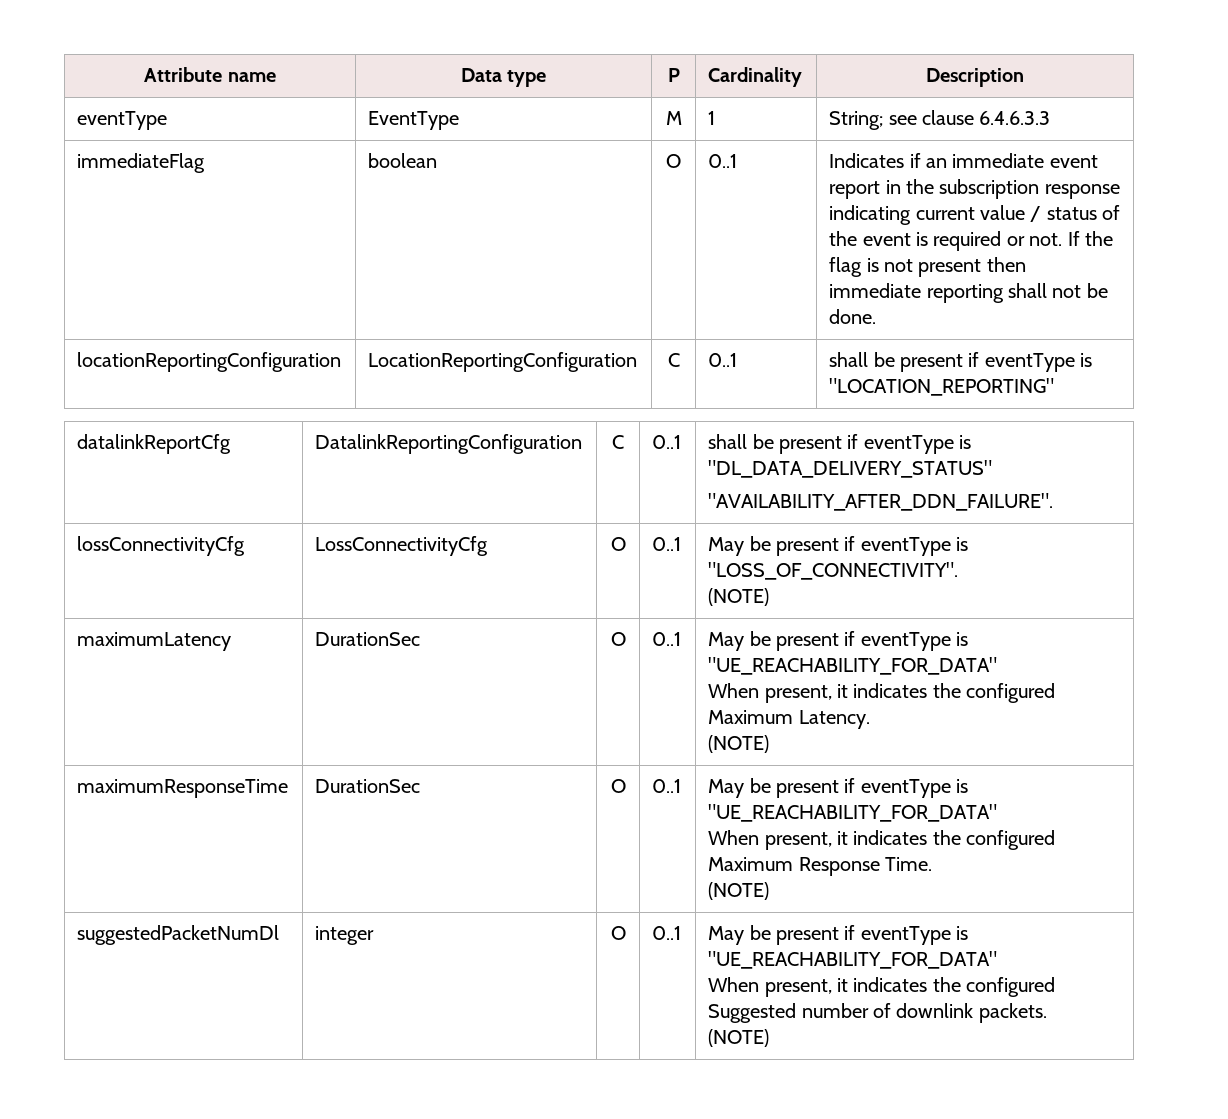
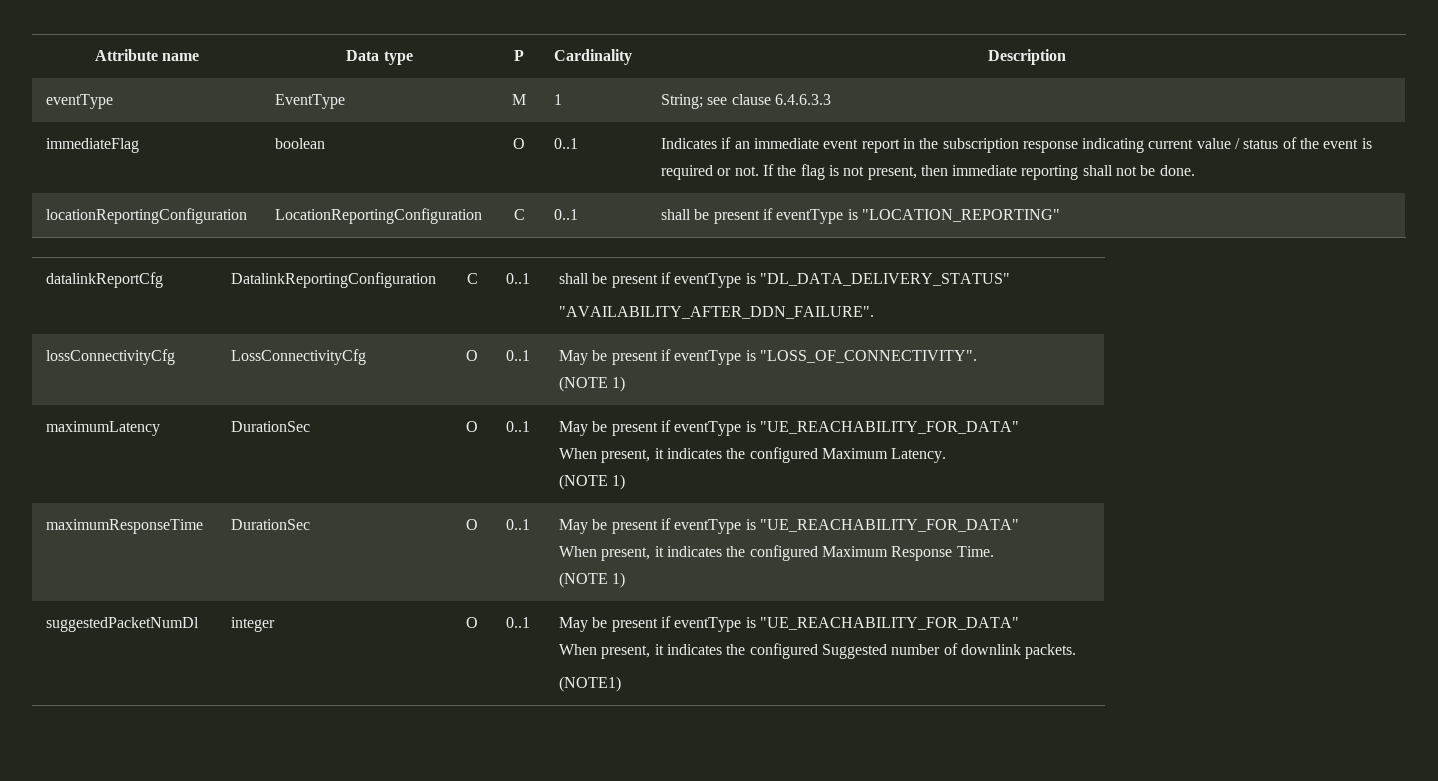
[918,259,982,277] present -> [867,166,917,180] present,
[708,588,770,606] (NOTE) -> [558,376,626,392] (NOTE 1)
[708,735,770,753] (NOTE) -> [558,474,626,490] (NOTE 1)
[708,882,770,900] (NOTE) -> [558,572,626,588] (NOTE 1)
[708,1029,770,1047] (NOTE) -> [558,676,621,692] (NOTE1)

